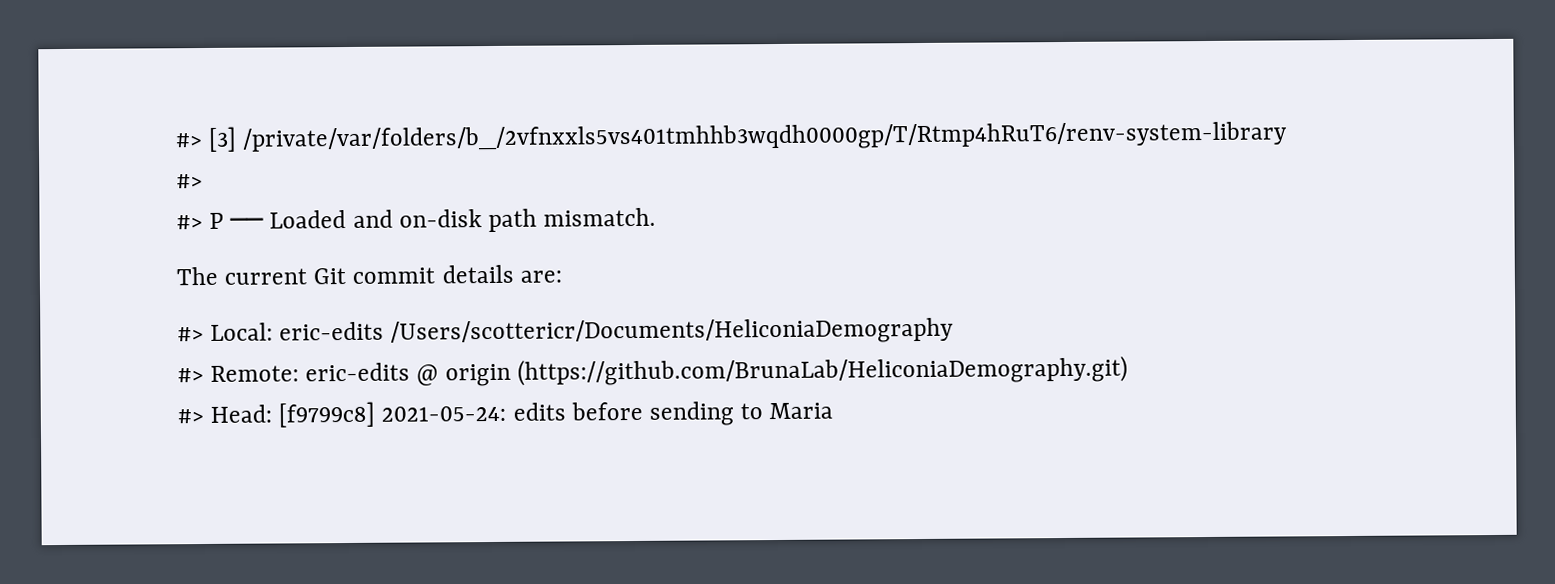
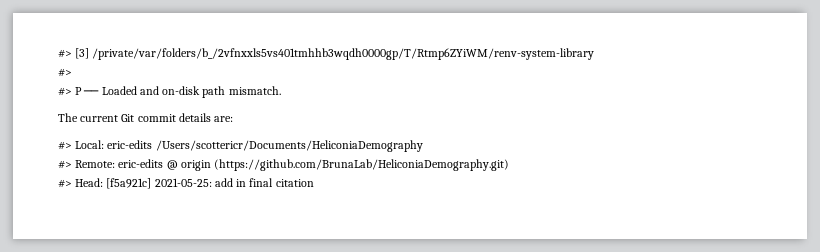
[242,121,1288,153] /private/var/folders/b_/2vfnxxls5vs401tmhhb3wqdh0000gp/T/Rtmp4hRuT6/renv-system-library -> [92,48,595,60] /private/var/folders/b_/2vfnxxls5vs401tmhhb3wqdh0000gp/T/Rtmp6ZYiWM/renv-system-library
[278,401,834,428] [f9799c8] 2021-05-24: edits before sending to Maria -> [106,178,314,189] [f5a921c] 2021-05-25: add in final citation

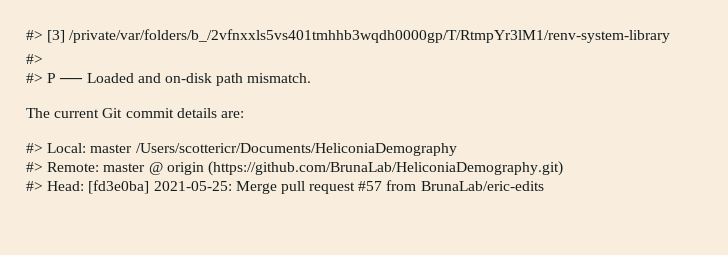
[92,48,595,60] /private/var/folders/b_/2vfnxxls5vs401tmhhb3wqdh0000gp/T/Rtmp6ZYiWM/renv-system-library -> [69,29,671,43] /private/var/folders/b_/2vfnxxls5vs401tmhhb3wqdh0000gp/T/RtmpYr3lM1/renv-system-library
[107,140,153,149] eric-edits -> [90,144,133,153] master
[118,159,164,168] eric-edits -> [103,163,146,172] master
[106,178,314,189] [f5a921c] 2021-05-25: add in final citation -> [88,180,544,194] [fd3e0ba] 2021-05-25: Merge pull request #57 from BrunaLab/eric-edits

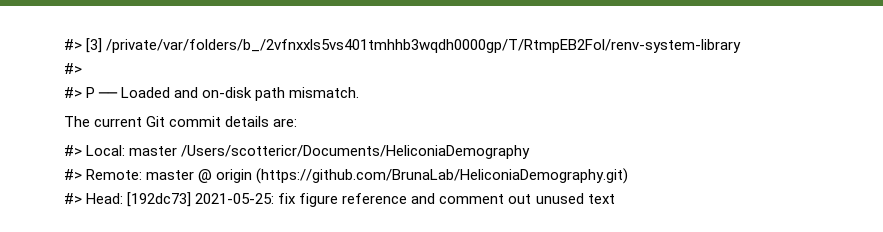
[69,29,671,43] /private/var/folders/b_/2vfnxxls5vs401tmhhb3wqdh0000gp/T/RtmpYr3lM1/renv-system-library -> [106,39,742,53] /private/var/folders/b_/2vfnxxls5vs401tmhhb3wqdh0000gp/T/RtmpEB2Fol/renv-system-library
[88,180,544,194] [fd3e0ba] 2021-05-25: Merge pull request #57 from BrunaLab/eric-edits -> [127,192,615,207] [192dc73] 2021-05-25: fix figure reference and comment out unused text

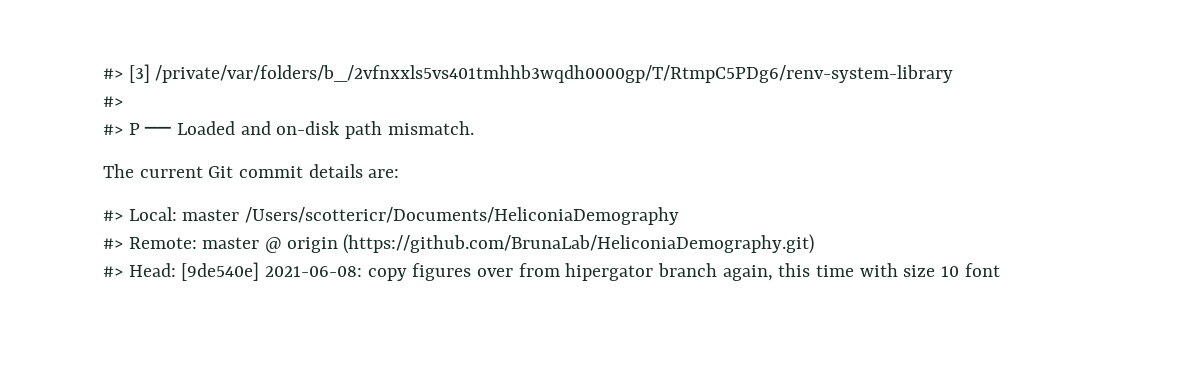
[106,39,742,53] /private/var/folders/b_/2vfnxxls5vs401tmhhb3wqdh0000gp/T/RtmpEB2Fol/renv-system-library -> [155,65,954,83] /private/var/folders/b_/2vfnxxls5vs401tmhhb3wqdh0000gp/T/RtmpC5PDg6/renv-system-library
[127,192,615,207] [192dc73] 2021-05-25: fix figure reference and comment out unused text -> [181,262,1000,281] [9de540e] 2021-06-08: copy figures over from hipergator branch again, this time with size 10 font

